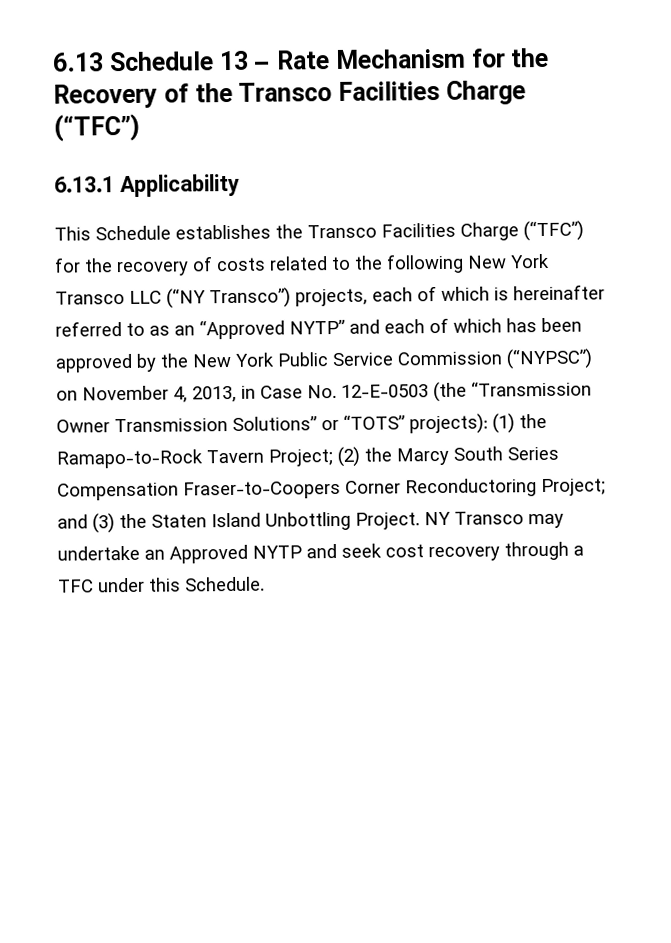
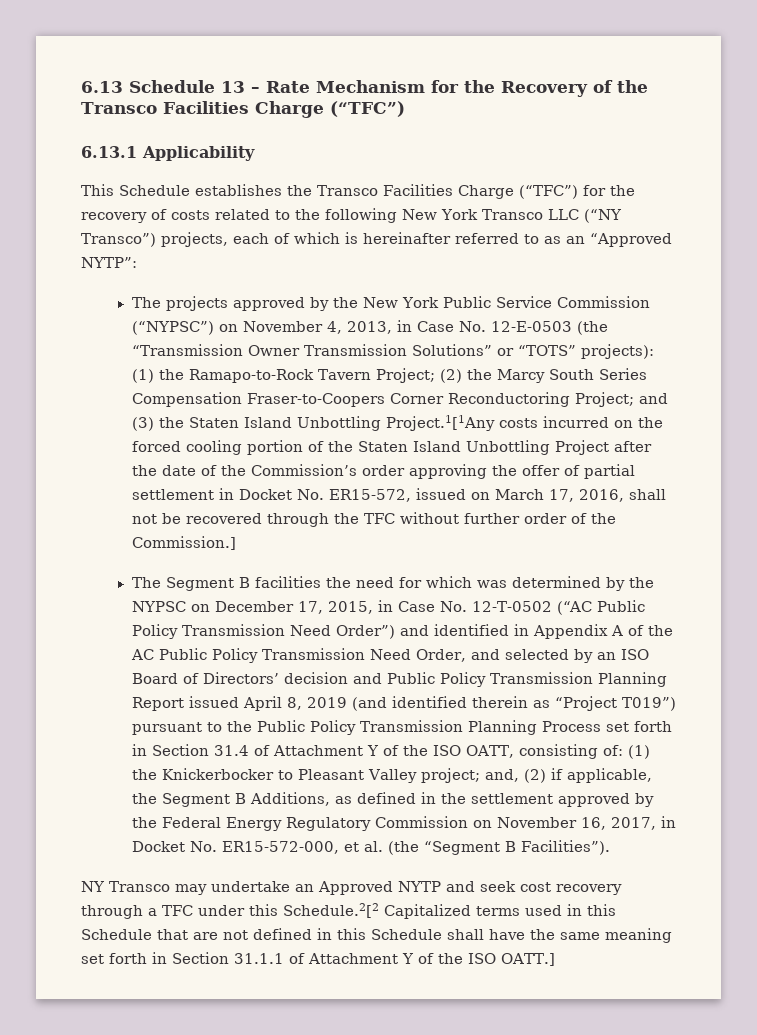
[289,317,582,335] NYTP” and each of which has been -> [81,257,137,268] [131,296,228,311] NYTP”: // The projects
[355,512,420,530] Project. -> [385,415,663,431] [131,440,652,455] [131,464,635,479] [131,488,666,502] [131,512,616,527] [131,536,236,550] [131,576,654,591] [131,600,646,615] [131,624,673,639] [130,648,649,663] [131,672,667,687] [131,696,676,711] [131,720,672,735] [131,744,650,759] [131,768,652,783] [131,792,654,807] [131,816,676,831] [131,840,610,855] Project.1[1Any costs incurred on the forced cooling portion of the Staten Island Unbottling Project after the date of the Commission’s order approving the offer of partial settlement in Docket No. ER15-572, issued on March 17, 2016, shall not be recovered through the TFC without further order of the Commission.] // The Segment B facilities the need for which was determined by the NYPSC on December 17, 2015, in Case No. 12-T-0502 (“AC Public Policy Transmission Need Order”) and identified in Appendix A of the AC Public Policy Transmission Need Order, and selected by an ISO Board of Directors’ decision and Public Policy Transmission Planning Report issued April 8, 2019 (and identified therein as “Project T019”) pursuant to the Public Policy Transmission Planning Process set forth in Section 31.4 of Attachment Y of the ISO OATT, consisting of: (1) the Knickerbocker to Pleasant Valley project; and, (2) if applicable, the Segment B Additions, as defined in the settlement approved by the Federal Energy Regulatory Commission on November 16, 2017, in Docket No. ER15-572-000, et al. (the “Segment B Facilities”). //
[185,576,265,592] Schedule. -> [283,903,616,919] [81,928,672,943] [81,952,555,966] Schedule.2[2 Capitalized terms used in this Schedule that are not defined in this Schedule shall have the same meaning set forth in Section 31.1.1 of Attachment Y of the ISO OATT.]

